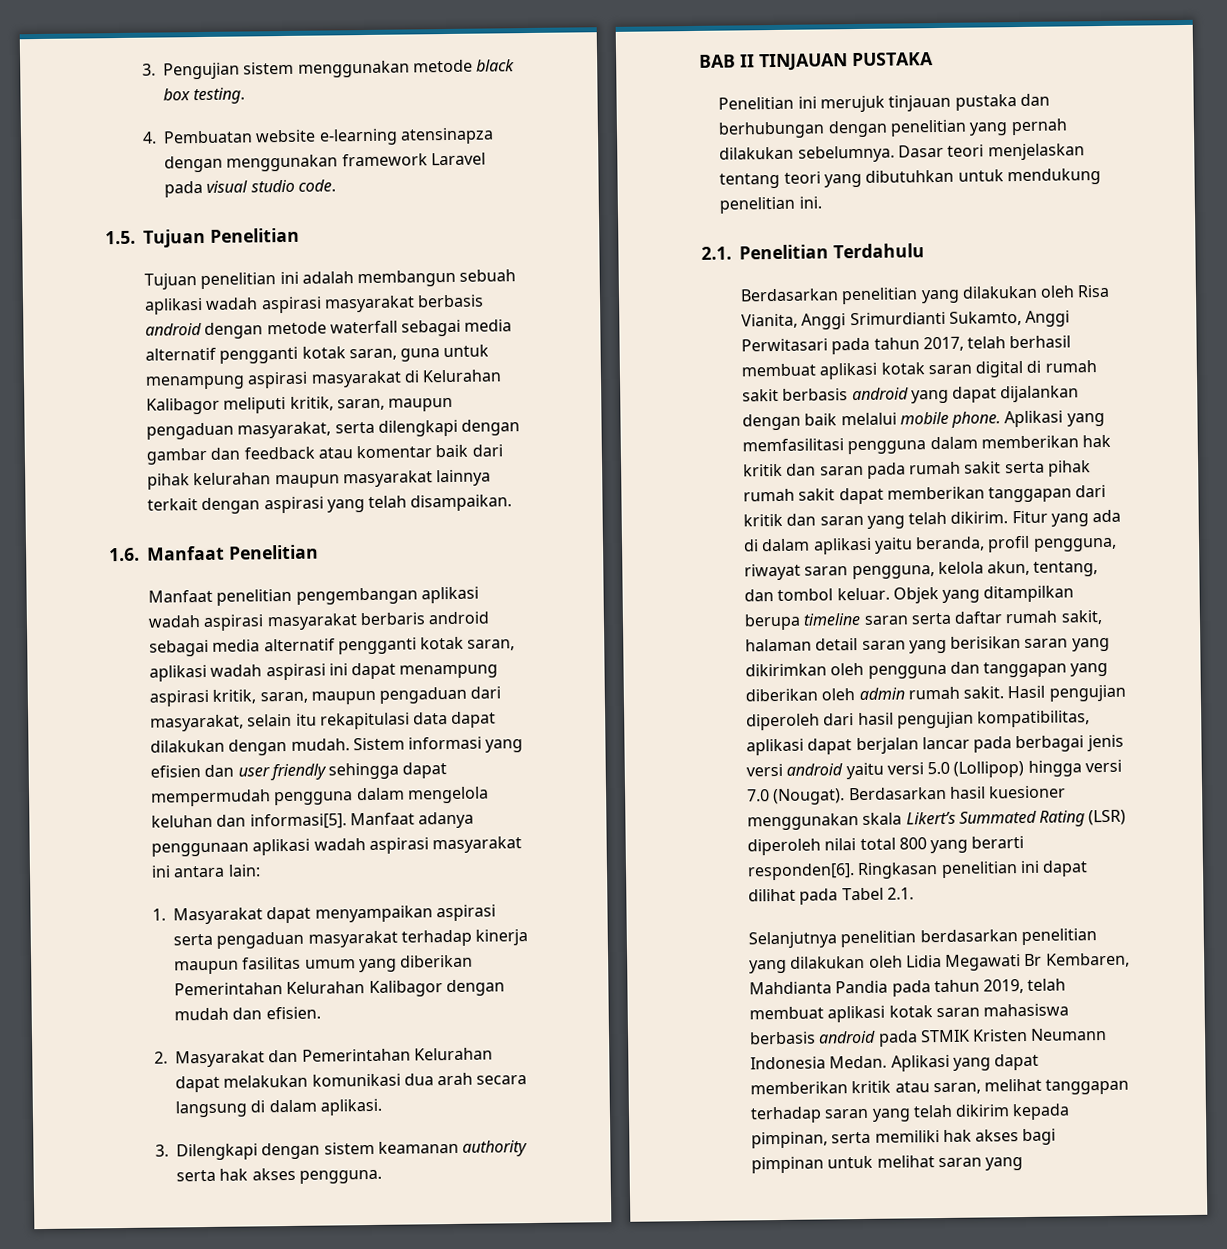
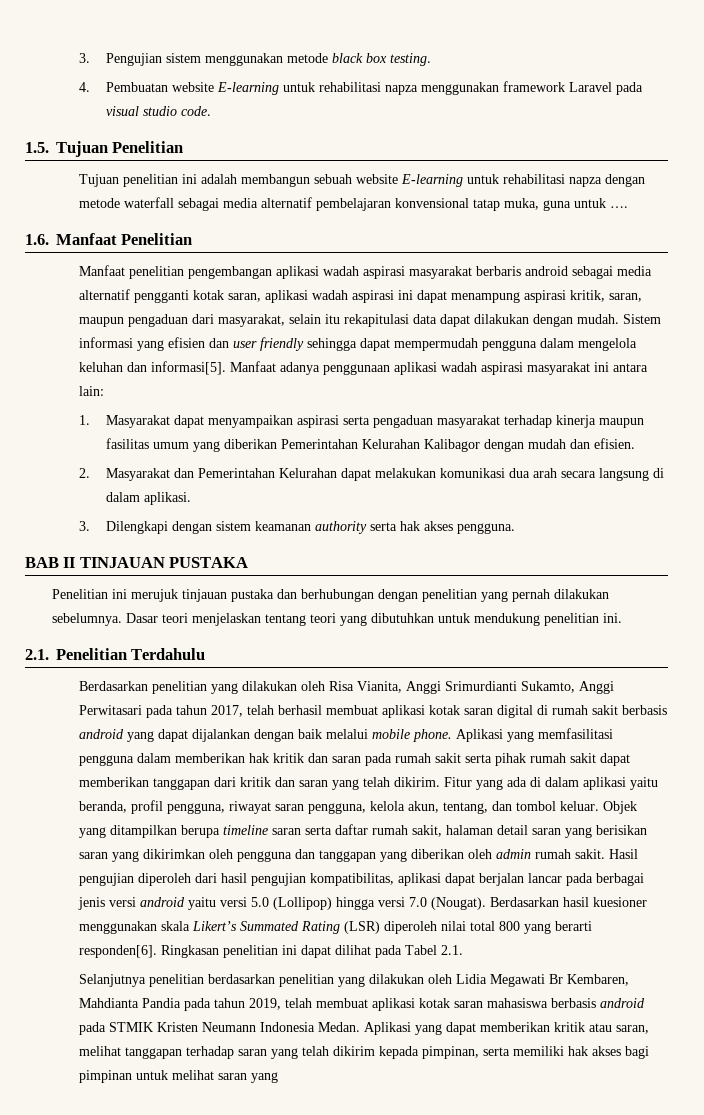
[318,127,494,146] [163,155,223,173] e-learning atensinapza dengan -> [217,82,419,95] E-learning untuk rehabilitasi napza
[143,294,485,315] [144,323,202,336] aplikasi wadah aspirasi masyarakat berbasis android -> [356,174,603,187] website E-learning untuk rehabilitasi napza
[219,344,490,364] [144,369,503,390] [145,396,454,415] [145,419,521,440] [145,444,503,465] [146,469,492,490] [146,494,513,515] pengganti kotak saran, guna untuk menampung aspirasi masyarakat di Kelurahan Kalibagor meliputi kritik, saran, maupun pengaduan masyarakat, serta dilengkapi dengan gambar dan feedback atau komentar baik dari pihak kelurahan maupun masyarakat lainnya terkait dengan aspirasi yang telah disampaikan. -> [316,198,629,211] pembelajaran konvensional tatap muka, guna untuk ….

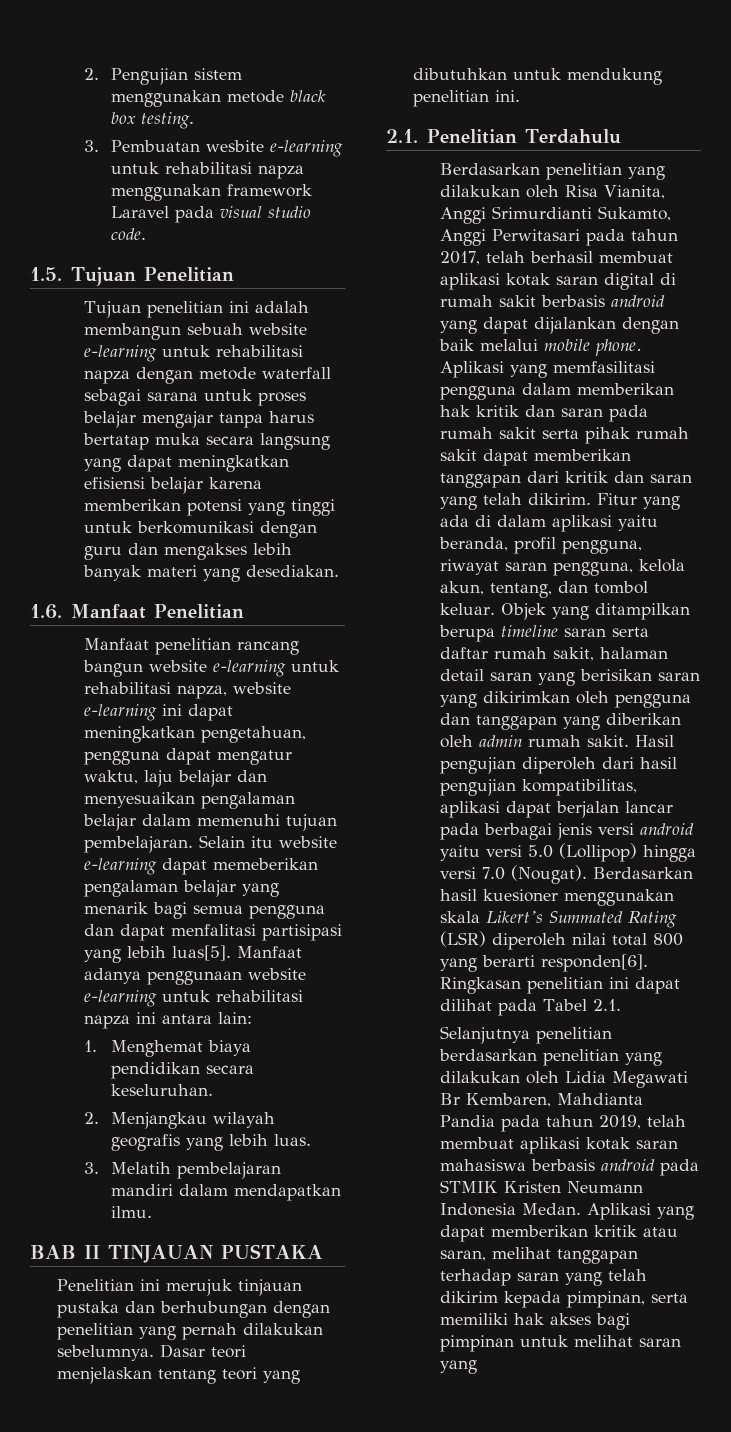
[79,53,91,63] 3. -> [83,68,99,80] 2.
[79,82,280,95] 4. Pembuatan website E-learning -> [83,140,343,157] 3. Pembuatan wesbite e-learning
[401,174,464,187] E-learning -> [83,345,157,362] e-learning
[223,197,629,211] media alternatif pembelajaran konvensional tatap muka, guna untuk …. -> [146,389,306,406] [82,411,314,428] [82,433,330,450] [83,455,289,472] [83,477,262,494] [83,499,335,516] [83,521,317,538] [83,543,292,560] [82,565,339,582] sarana untuk proses belajar mengajar tanpa harus bertatap muka secara langsung yang dapat meningkatkan efisiensi belajar karena memberikan potensi yang tinggi untuk berkomunikasi dengan guru dan mengakses lebih banyak materi yang desediakan.
[188,266,653,279] [79,289,643,303] [79,314,662,327] [79,337,638,351] [79,361,649,375] [79,386,105,396] [79,415,645,428] [106,438,636,452] [79,468,665,481] [106,492,192,505] [79,521,516,534] pengembangan aplikasi wadah aspirasi masyarakat berbaris android sebagai media alternatif pengganti kotak saran, aplikasi wadah aspirasi ini dapat menampung aspirasi kritik, saran, maupun pengaduan dari masyarakat, selain itu rekapitulasi data dapat dilakukan dengan mudah. Sistem informasi yang efisien dan user friendly sehingga dapat mempermudah pengguna dalam mengelola keluhan dan informasi[5]. Manfaat adanya penggunaan aplikasi wadah aspirasi masyarakat ini antara lain: // 1. Masyarakat dapat menyampaikan aspirasi serta pengaduan masyarakat terhadap kinerja maupun fasilitas umum yang diberikan Pemerintahan Kelurahan Kalibagor dengan mudah dan efisien. // 2. Masyarakat dan Pemerintahan Kelurahan dapat melakukan komunikasi dua arah secara langsung di dalam aplikasi. // 3. Dilengkapi dengan sistem keamanan authority serta hak akses pengguna. -> [236,641,299,655] [82,660,339,677] [83,682,291,699] [83,704,233,721] [83,726,306,743] [83,748,292,765] [83,770,267,787] [83,792,295,809] [82,814,337,831] [83,835,337,853] [83,858,318,875] [83,880,279,897] [83,902,325,919] [83,924,342,941] [83,945,302,963] [83,968,306,985] [83,990,303,1007] [83,1012,252,1029] [83,1040,251,1057] [110,1062,254,1079] [110,1084,213,1096] [83,1112,275,1129] [110,1134,311,1151] [83,1162,281,1179] [110,1184,341,1201] [110,1206,152,1218] rancang bangun website e-learning untuk rehabilitasi napza, website e-learning ini dapat meningkatkan pengetahuan, pengguna dapat mengatur waktu, laju belajar dan menyesuaikan pengalaman belajar dalam memenuhi tujuan pembelajaran. Selain itu website e-learning dapat memeberikan pengalaman belajar yang menarik bagi semua pengguna dan dapat menfalitasi partisipasi yang lebih luas[5]. Manfaat adanya penggunaan website e-learning untuk rehabilitasi napza ini antara lain: // 1. Menghemat biaya pendidikan secara keseluruhan. // 2. Menjangkau wilayah geografis yang lebih luas. // 3. Melatih pembelajaran mandiri dalam mendapatkan ilmu.

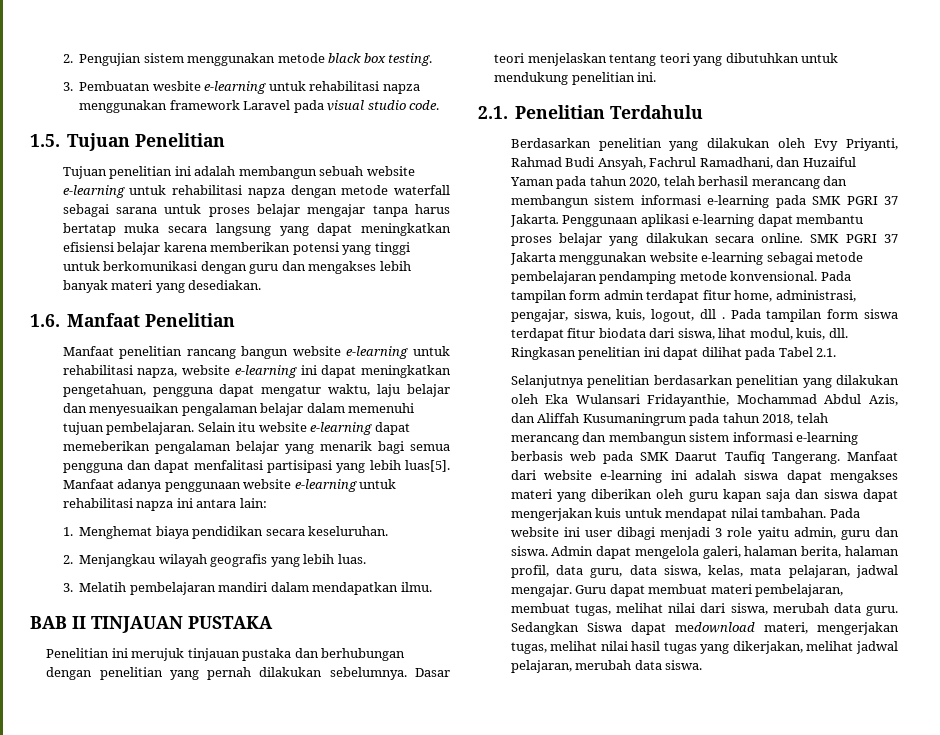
[564,185,665,199] [439,206,671,224] [439,229,678,246] [439,251,480,265] Risa Vianita, Anggi Srimurdianti Sukamto, Anggi Perwitasari pada tahun 2017, -> [814,138,898,151] [510,157,856,170] [509,176,661,189] Evy Priyanti, Rahmad Budi Ansyah, Fachrul Ramadhani, dan Huzaiful Yaman pada tahun 2020,
[598,251,673,263] [439,273,676,290] [439,295,665,307] [439,317,679,334] [438,339,642,356] [439,361,655,378] [439,383,674,400] [439,405,648,422] [439,427,689,444] [439,449,631,466] [439,471,692,488] [439,493,680,510] [439,515,658,532] [438,537,642,554] [439,559,685,576] [439,581,648,598] [439,603,690,620] [438,625,649,642] [439,647,668,661] [439,669,700,686] [439,691,691,708] [439,713,681,730] [439,735,674,748] [439,757,677,774] [439,779,637,796] [439,801,673,818] [439,823,694,840] [439,843,696,862] [439,865,693,884] [439,889,674,906] [439,911,677,928] [439,931,683,950] [439,954,648,972] membuat aplikasi kotak saran digital di rumah sakit berbasis android yang dapat dijalankan dengan baik melalui mobile phone. Aplikasi yang memfasilitasi pengguna dalam memberikan hak kritik dan saran pada rumah sakit serta pihak rumah sakit dapat memberikan tanggapan dari kritik dan saran yang telah dikirim. Fitur yang ada di dalam aplikasi yaitu beranda, profil pengguna, riwayat saran pengguna, kelola akun, tentang, dan tombol keluar. Objek yang ditampilkan berupa timeline saran serta daftar rumah sakit, halaman detail saran yang berisikan saran yang dikirimkan oleh pengguna dan tanggapan yang diberikan oleh admin rumah sakit. Hasil pengujian diperoleh dari hasil pengujian kompatibilitas, aplikasi dapat berjalan lancar pada berbagai jenis versi android yaitu versi 5.0 (Lollipop) hingga versi 7.0 (Nougat). Berdasarkan hasil kuesioner menggunakan skala Likert’s Summated Rating (LSR) diperoleh nilai total 800 yang berarti responden[6]. -> [751,176,848,189] [510,195,898,208] [509,214,864,227] [510,233,898,246] [509,252,864,265] [510,271,851,284] [510,290,856,303] [510,309,898,322] [510,328,848,341] merancang dan membangun sistem informasi e-learning pada SMK PGRI 37 Jakarta. Penggunaan aplikasi e-learning dapat membantu proses belajar yang dilakukan secara online. SMK PGRI 37 Jakarta menggunakan website e-learning sebagai metode pembelajaran pendamping metode konvensional. Pada tampilan form admin terdapat fitur home, administrasi, pengajar, siswa, kuis, logout, dll . Pada tampilan form siswa terdapat fitur biodata dari siswa, lihat modul, kuis, dll.
[564,1071,688,1088] [439,1093,643,1107] [439,1115,686,1132] [439,1137,678,1154] [439,1159,699,1176] [439,1180,643,1193] [439,1203,694,1220] [439,1225,678,1242] [439,1247,638,1264] [439,1269,647,1286] [439,1291,688,1308] [439,1313,630,1330] [439,1335,681,1352] [439,1360,477,1374] Lidia Megawati Br Kembaren, Mahdianta Pandia pada tahun 2019, telah membuat aplikasi kotak saran mahasiswa berbasis android pada STMIK Kristen Neumann Indonesia Medan. Aplikasi yang dapat memberikan kritik atau saran, melihat tanggapan terhadap saran yang telah dikirim kepada pimpinan, serta memiliki hak akses bagi pimpinan untuk melihat saran yang -> [545,394,898,407] [510,413,828,426] [510,432,859,445] [510,451,898,464] [510,470,898,483] [510,489,898,502] [510,508,860,521] [510,527,899,540] [510,546,900,559] [510,565,898,578] [510,584,844,597] [510,603,898,616] [510,622,899,635] [510,641,898,654] [510,660,703,673] Eka Wulansari Fridayanthie, Mochammad Abdul Azis, dan Aliffah Kusumaningrum pada tahun 2018, telah merancang dan membangun sistem informasi e-learning berbasis web pada SMK Daarut Taufiq Tangerang. Manfaat dari website e-learning ini adalah siswa dapat mengakses materi yang diberikan oleh guru kapan saja dan siswa dapat mengerjakan kuis untuk mendapat nilai tambahan. Pada website ini user dibagi menjadi 3 role yaitu admin, guru dan siswa. Admin dapat mengelola galeri, halaman berita, halaman profil, data guru, data siswa, kelas, mata pelajaran, jadwal mengajar. Guru dapat membuat materi pembelajaran, membuat tugas, melihat nilai dari siswa, merubah data guru. Sedangkan Siswa dapat medownload materi, mengerjakan tugas, melihat nilai hasil tugas yang dikerjakan, melihat jadwal pelajaran, merubah data siswa.

